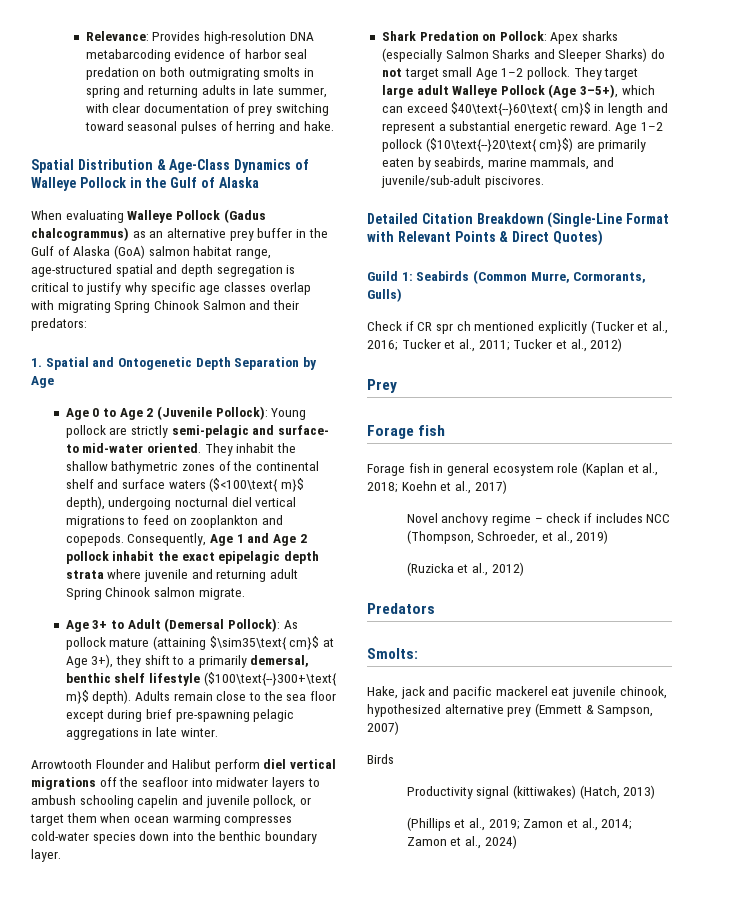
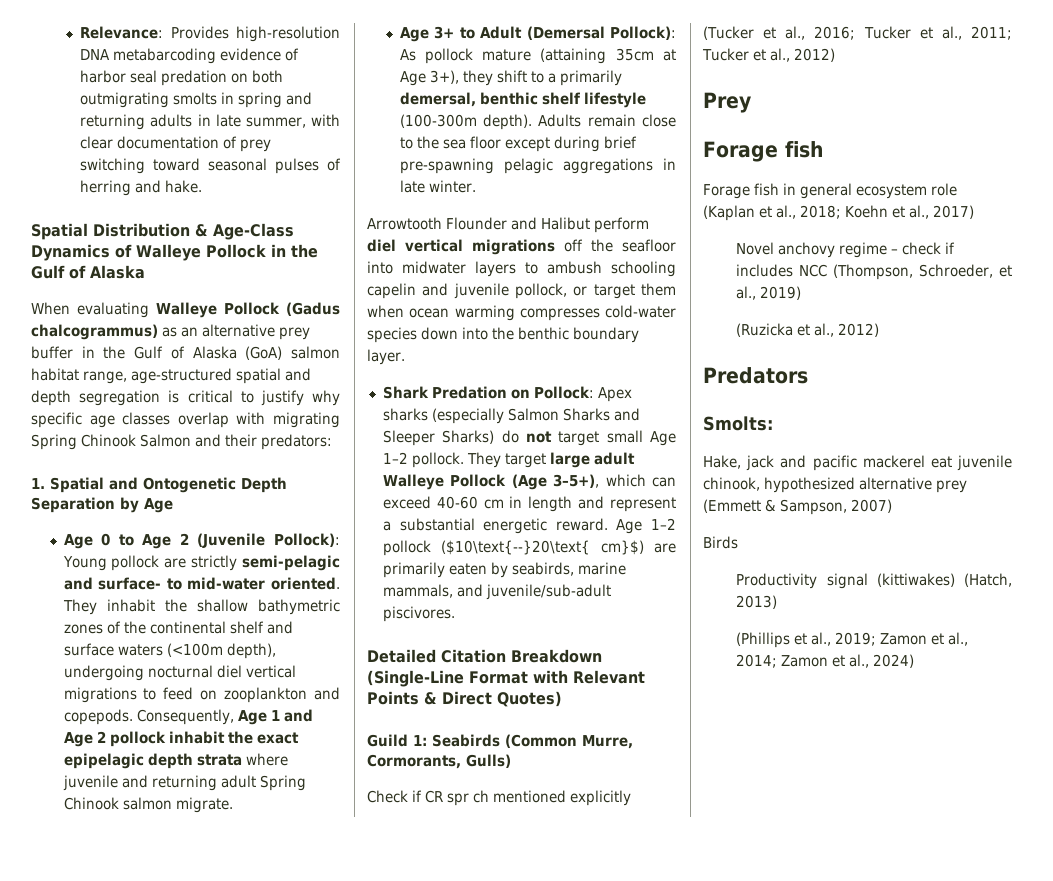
[209,478,304,492] ($<100\text{ m}$ -> [166,643,223,657] (<100m
[209,636,320,650] $\sim35\text{ cm}$ -> [615,48,654,61] 35cm
[203,672,337,686] [65,690,89,704] ($100\text{--}300+\text{ m}$ -> [399,114,477,128] (100-300m
[451,102,591,116] $40\text{--}60\text{ cm}$ -> [436,496,504,509] 40-60 cm

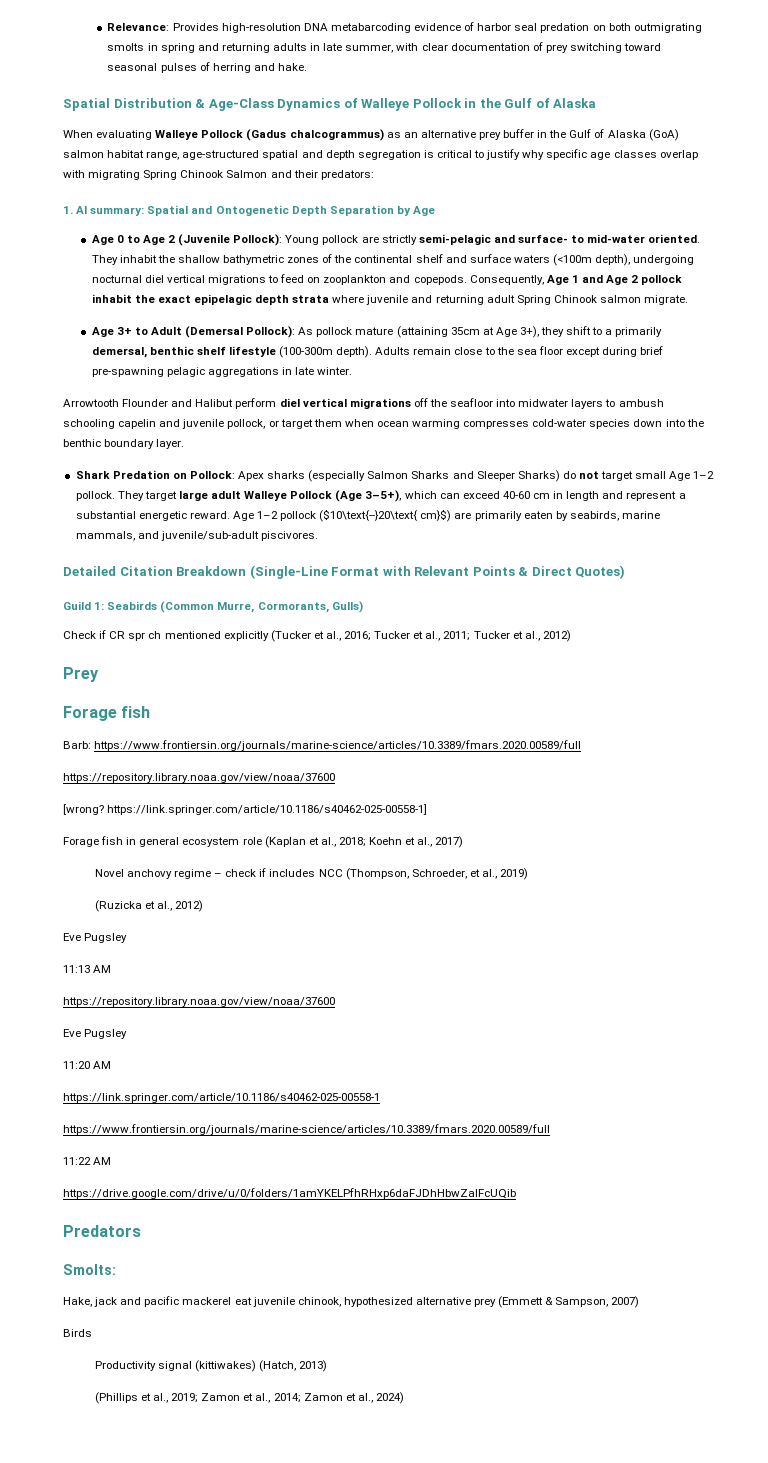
(45, 483) none -> [76,206,145,216] AI summary:
(823, 149) none -> [63,740,582,751] [63,773,335,783] [63,804,428,815] // Barb: https://www.frontiersin.org/journals/marine-science/articles/10.3389/fmars.2020.00589/full // https://repository.library.noaa.gov/view/noaa/37600 // [wrong? https://link.springer.com/article/10.1186/s40462-025-00558-1]
(880, 330) none -> [63,933,128,943] [63,965,112,973] [63,997,335,1007] [63,1029,128,1039] [63,1061,112,1069] [63,1093,380,1103] [63,1124,550,1135] [63,1157,112,1165] [63,1188,516,1199] // Eve Pugsley // 11:13 AM // https://repository.library.noaa.gov/view/noaa/37600 // Eve Pugsley // 11:20 AM // https://link.springer.com/article/10.1186/s40462-025-00558-1 // https://www.frontiersin.org/journals/marine-science/articles/10.3389/fmars.2020.00589/full // 11:22 AM // https://drive.google.com/drive/u/0/folders/1amYKELPfhRHxp6daFJDhHbwZaIFcUQib

